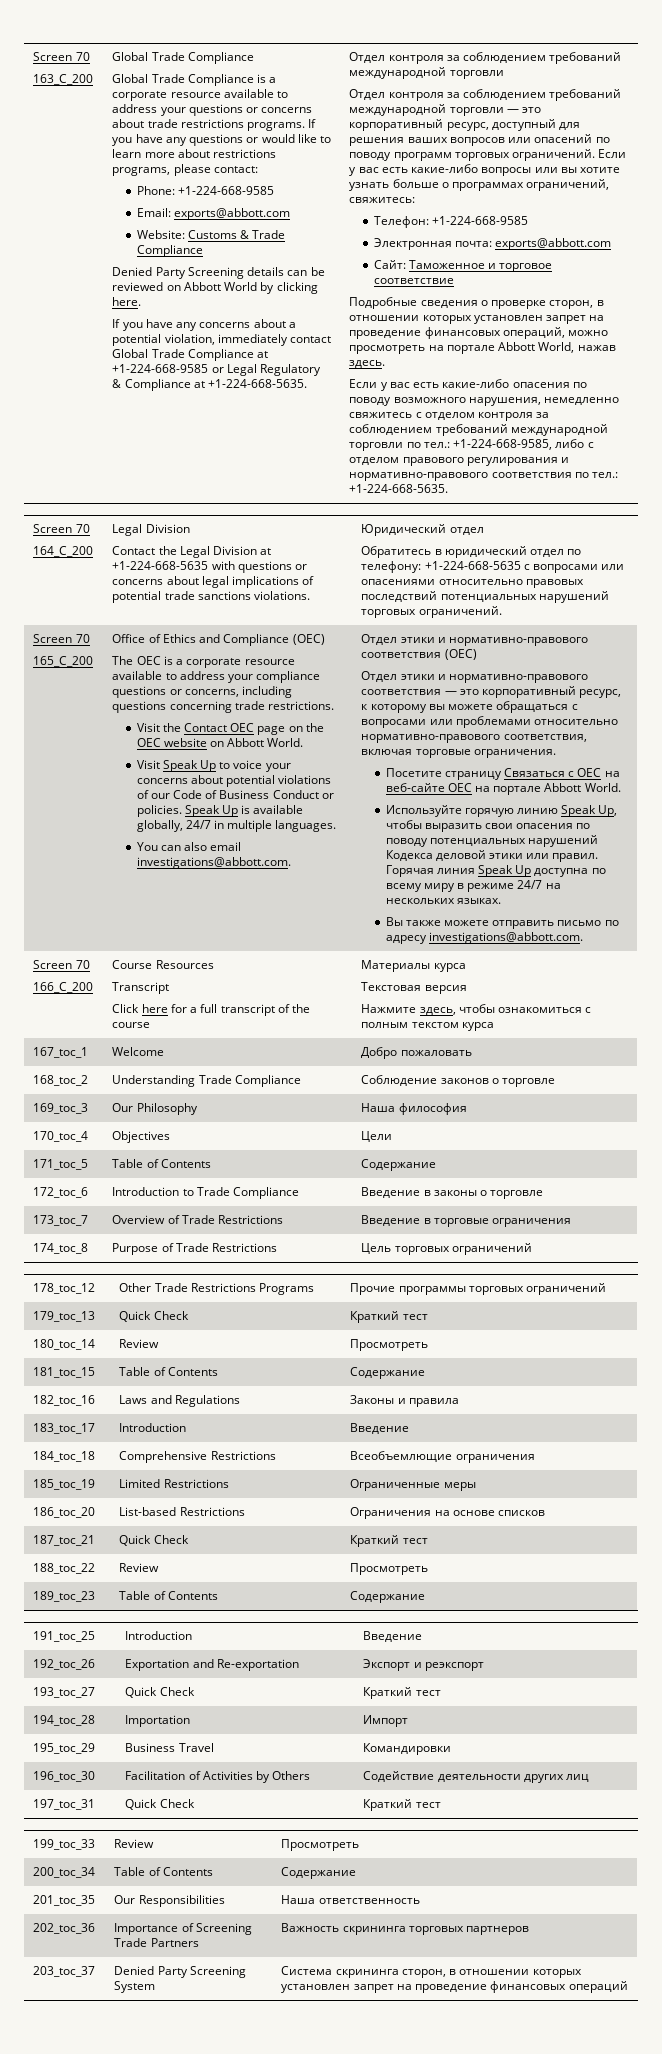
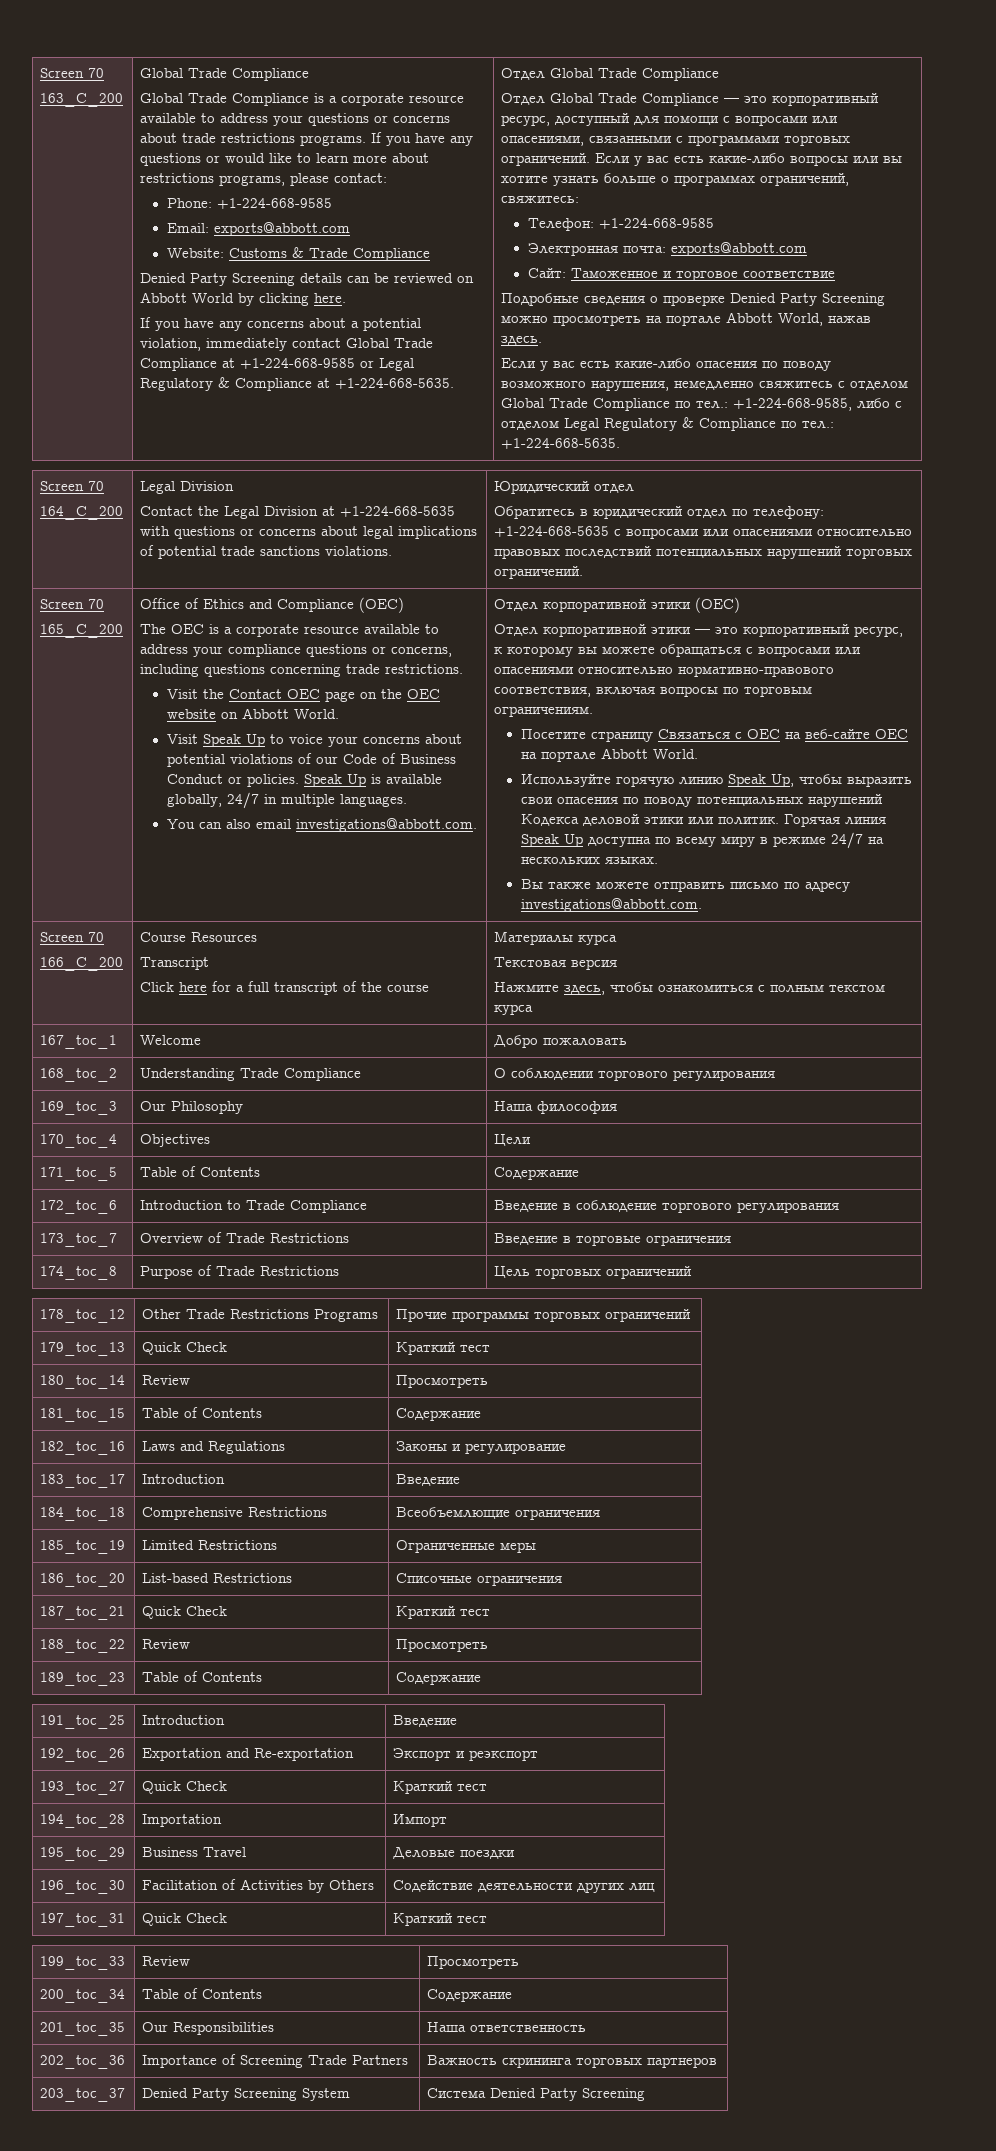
[388,52,622,64] [349,67,504,79] [349,89,622,101] [349,104,504,116] контроля за соблюдением требований международной торговли // Отдел контроля за соблюдением требований международной торговли -> [550,68,720,81] [501,93,720,106] Global Trade Compliance // Отдел Global Trade Compliance
[349,134,610,146] [349,152,452,161] решения ваших вопросов или опасений по поводу программ -> [664,115,839,126] [501,135,781,146] помощи с вопросами или опасениями, связанными с программами
[549,300,604,309] [349,315,605,324] [349,327,565,339] сторон, в отношении которых установлен запрет на проведение финансовых операций, -> [730,293,886,306] Denied Party Screening
[478,412,550,421] [349,424,608,436] [349,442,404,451] контроля за соблюдением требований международной торговли -> [501,398,671,411] Global Trade Compliance
[402,457,570,466] [349,472,572,481] правового регулирования и нормативно-правового соответствия -> [564,417,777,431] Legal Regulatory & Compliance
[400,637,589,646] [361,649,477,660] [361,671,589,683] [361,689,442,695] этики и нормативно-правового соответствия (ОЕС) // Отдел этики и нормативно-правового соответствия -> [543,597,741,613] [494,624,692,637] корпоративной этики (ОЕС) // Отдел корпоративной этики
[455,716,531,728] проблемами -> [494,667,575,674] опасениями
[415,749,556,758] торговые ограничения. -> [660,686,813,697] [494,706,594,717] вопросы по торговым ограничениям.
[552,853,599,862] правил. -> [717,817,779,825] политик.
[361,1075,556,1087] Соблюдение законов о торговле -> [494,1068,776,1081] О соблюдении торгового регулирования
[433,1190,544,1199] законы о торговле -> [576,1200,840,1213] соблюдение торгового регулирования
[408,1398,459,1407] правила -> [465,1443,567,1454] регулирование
[350,1507,546,1519] Ограничения на основе списков -> [396,1573,563,1586] Списочные ограничения
[363,1743,452,1755] Командировки -> [393,1847,516,1859] Деловые поездки
[335,1969,582,1978] [281,1981,628,1993] скрининга сторон, в отношении которых установлен запрет на проведение финансовых операций -> [490,2088,646,2101] Denied Party Screening

